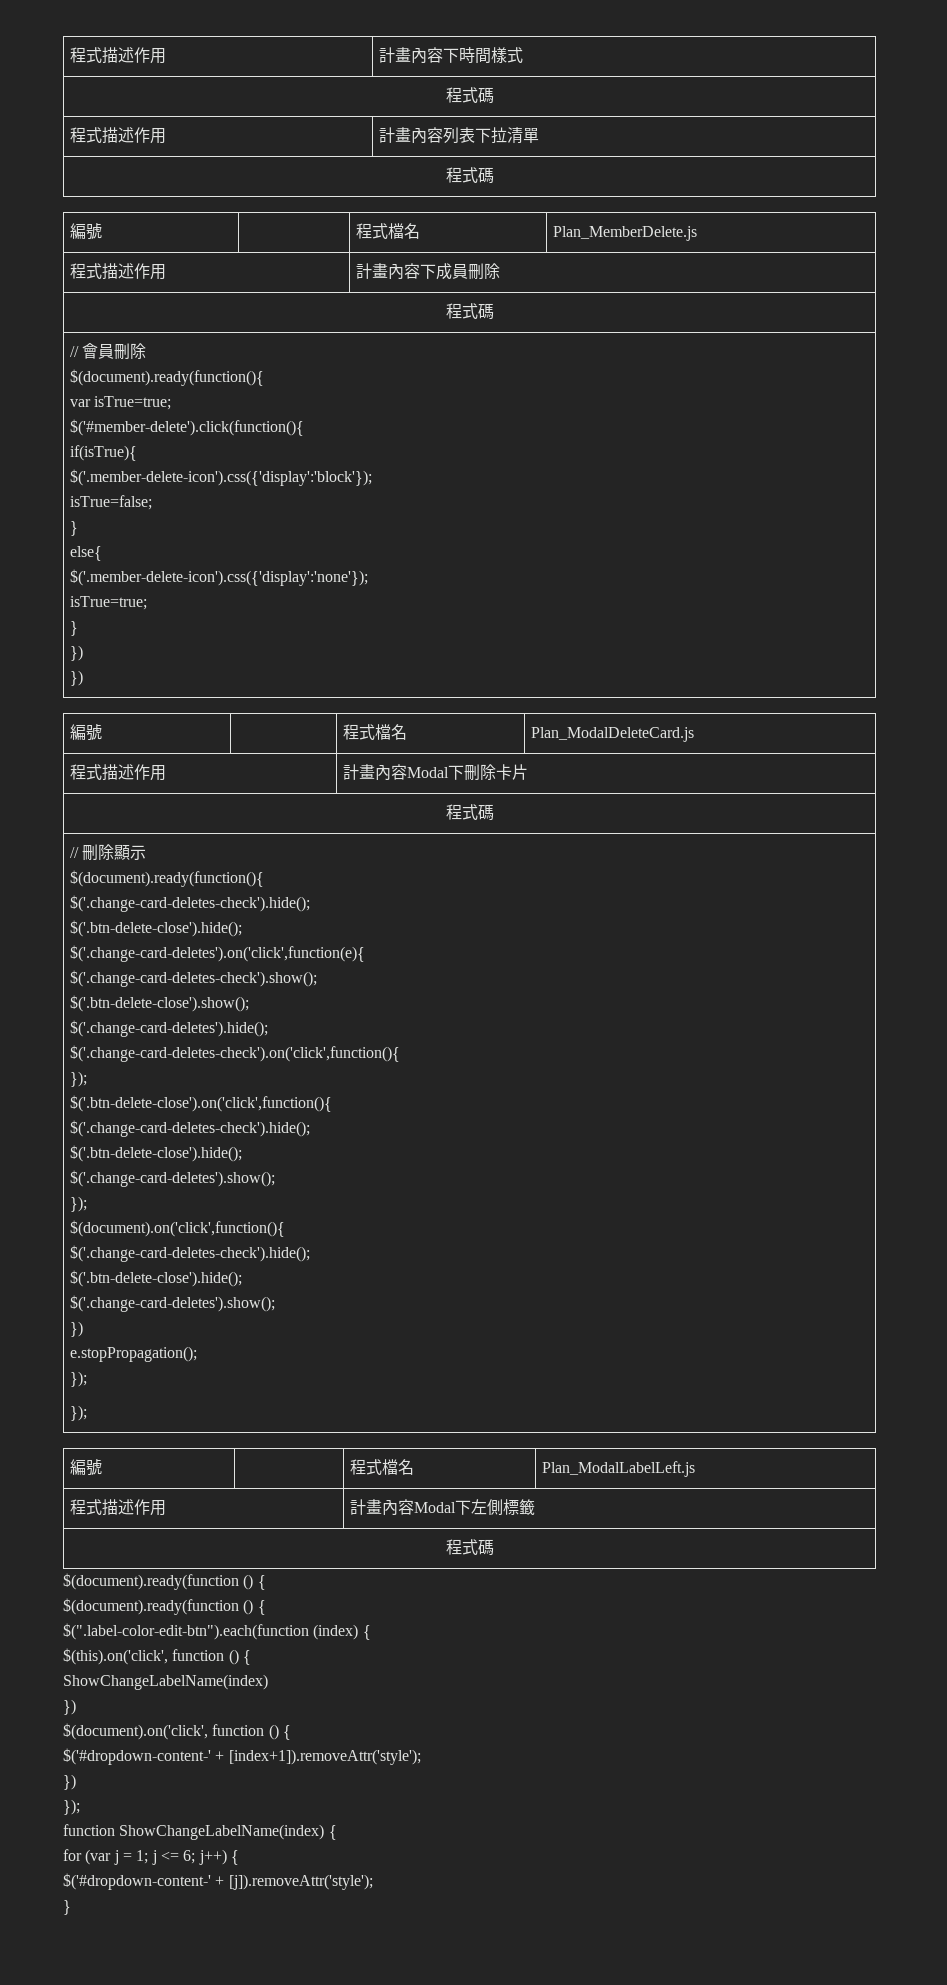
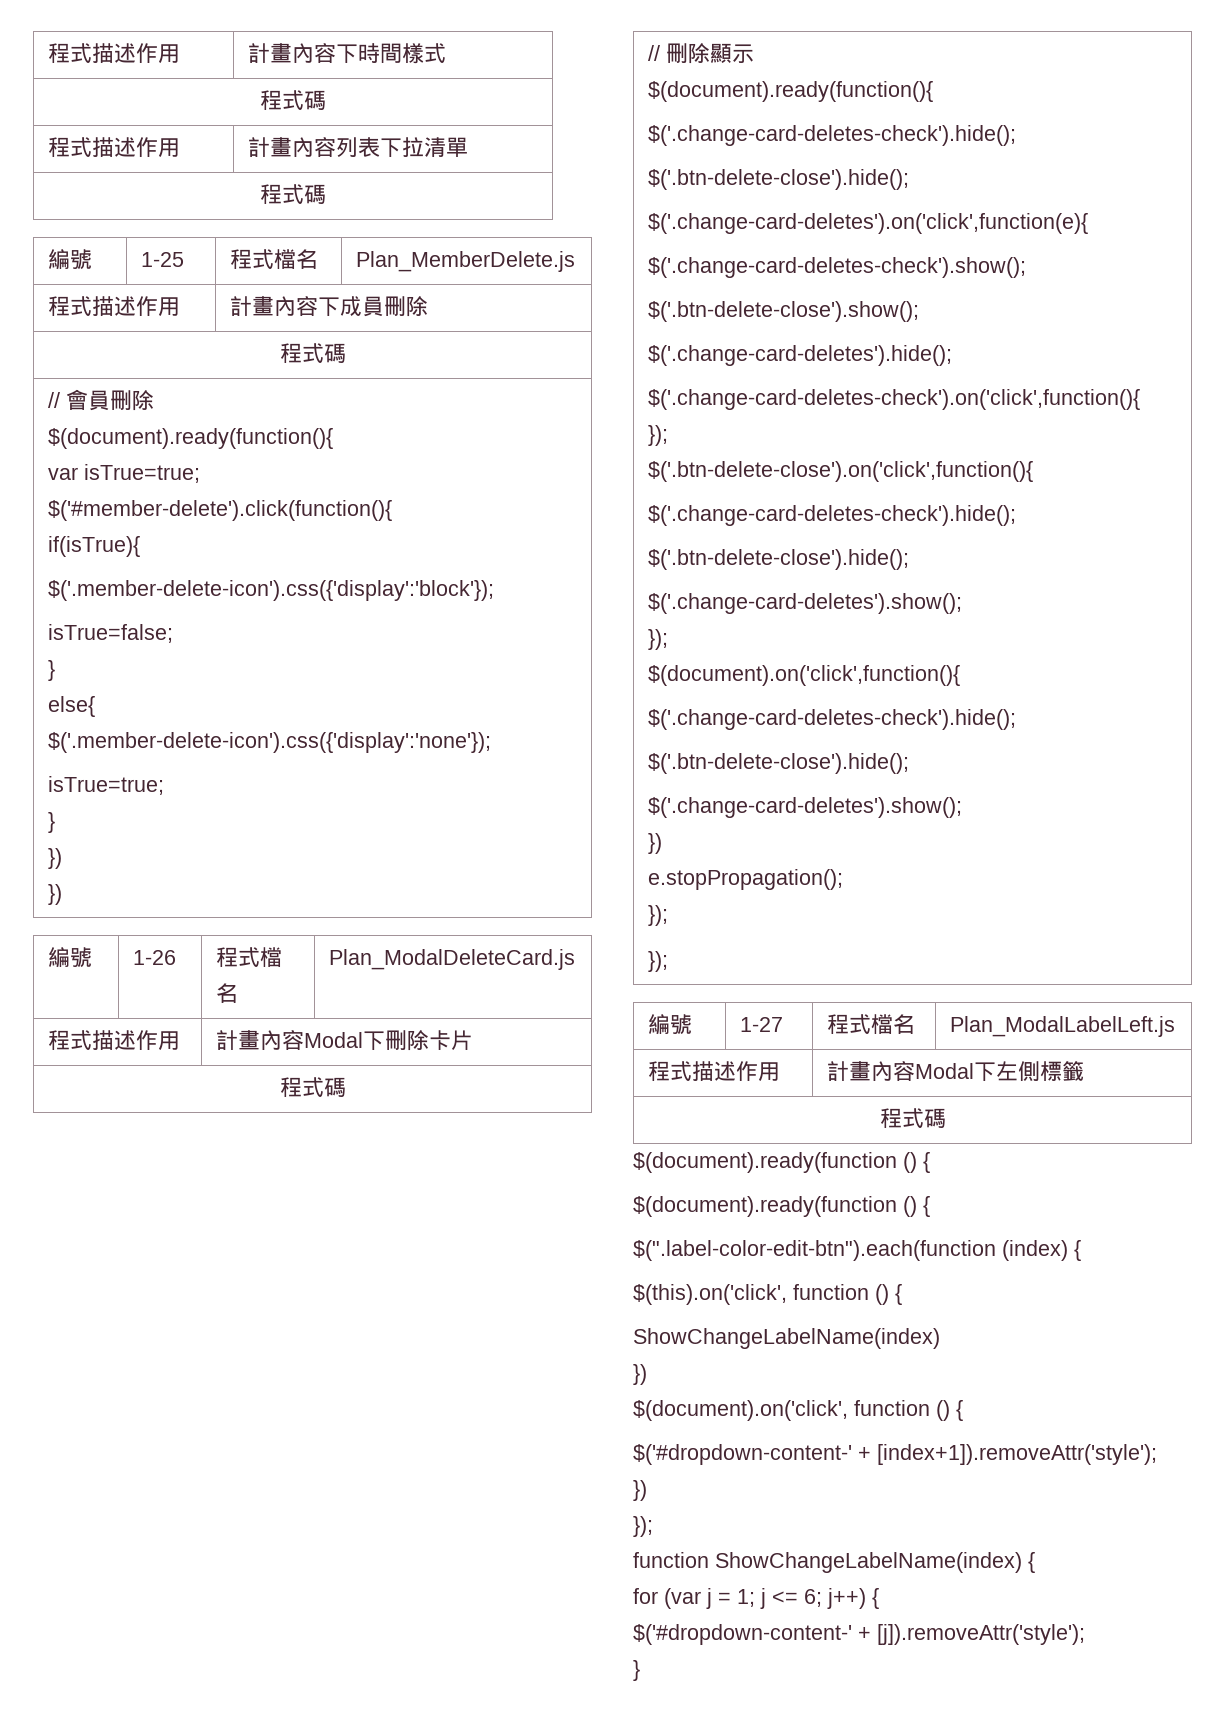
(102, 231) none -> [140,252,184,267] 1-25
(102, 732) none -> [132,950,176,965] 1-26
(102, 1467) none -> [739,1017,783,1032] 1-27

